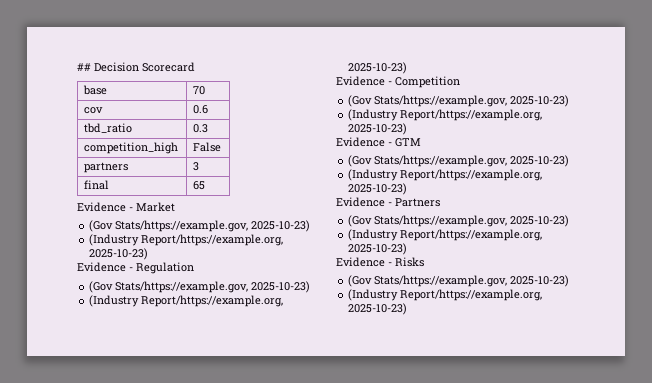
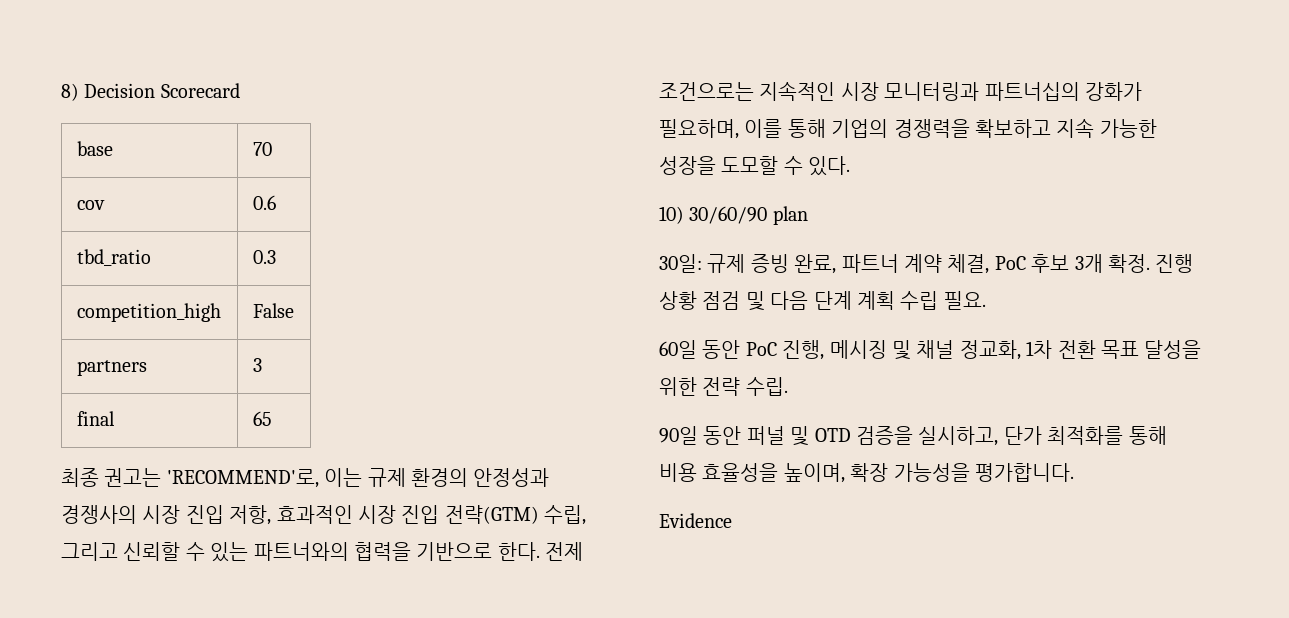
[77,63,91,71] ## -> [61,83,79,101] 8)
[77,202,175,212] [89,220,311,232] [89,234,284,246] [89,248,149,260] [77,262,194,274] [89,281,311,293] [89,295,284,307] [348,62,408,74] [336,76,460,88] [348,95,570,107] [348,109,543,121] [348,123,408,135] [336,137,421,147] [348,155,570,167] [348,169,543,181] [348,183,408,195] [336,197,440,207] [348,215,570,227] [348,229,543,241] [348,243,408,255] [336,257,424,267] [348,275,570,287] [348,289,543,301] [348,303,408,315] Evidence - Market // (Gov Stats/https://example.gov, 2025-10-23) // (Industry Report/https://example.org, 2025-10-23) // Evidence - Regulation // (Gov Stats/https://example.gov, 2025-10-23) // (Industry Report/https://example.org, 2025-10-23) // Evidence - Competition // (Gov Stats/https://example.gov, 2025-10-23) // (Industry Report/https://example.org, 2025-10-23) // Evidence - GTM // (Gov Stats/https://example.gov, 2025-10-23) // (Industry Report/https://example.org, 2025-10-23) // Evidence - Partners // (Gov Stats/https://example.gov, 2025-10-23) // (Industry Report/https://example.org, 2025-10-23) // Evidence - Risks // (Gov Stats/https://example.gov, 2025-10-23) // (Industry Report/https://example.org, 2025-10-23) -> [61,468,550,488] [61,505,587,525] [61,542,584,562] [659,81,1142,101] [659,118,1157,139] [659,156,851,176] [659,206,808,225] [659,254,1194,274] [659,291,986,311] [659,340,1202,360] [659,377,788,396] [659,426,1167,446] [659,463,1074,483] [659,513,732,528] 최종 권고는 'RECOMMEND'로, 이는 규제 환경의 안정성과 경쟁사의 시장 진입 저항, 효과적인 시장 진입 전략(GTM) 수립, 그리고 신뢰할 수 있는 파트너와의 협력을 기반으로 한다. 전제 조건으로는 지속적인 시장 모니터링과 파트너십의 강화가 필요하며, 이를 통해 기업의 경쟁력을 확보하고 지속 가능한 성장을 도모할 수 있다. // 10) 30/60/90 plan // 30일: 규제 증빙 완료, 파트너 계약 체결, PoC 후보 3개 확정. 진행 상황 점검 및 다음 단계 계획 수립 필요. // 60일 동안 PoC 진행, 메시징 및 채널 정교화, 1차 전환 목표 달성을 위한 전략 수립. // 90일 동안 퍼널 및 OTD 검증을 실시하고, 단가 최적화를 통해 비용 효율성을 높이며, 확장 가능성을 평가합니다. // Evidence

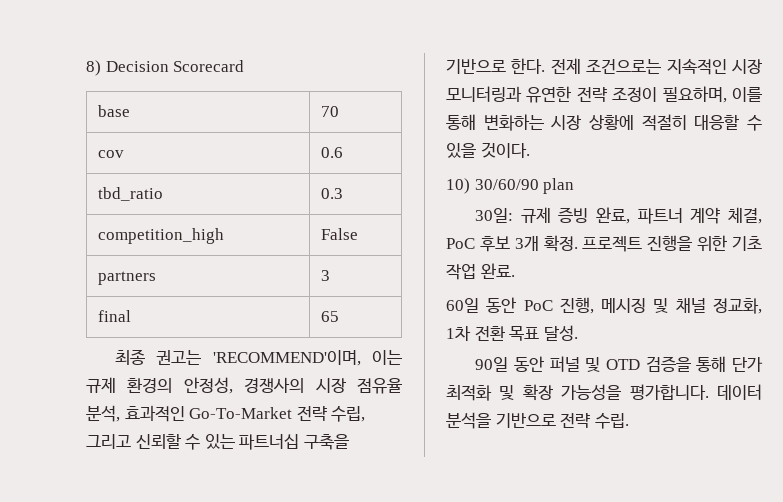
[166,469,319,488] 'RECOMMEND'로, -> [212,350,361,366] 'RECOMMEND'이며,
[473,468,550,487] 안정성과 -> [183,377,233,394] 안정성,
[185,505,539,525] 진입 저항, 효과적인 시장 진입 전략(GTM) -> [356,378,402,394] [86,405,327,422] 점유율 분석, 효과적인 Go-To-Market 전략
[253,542,411,561] 파트너와의 협력을 -> [239,434,349,450] 파트너십 구축을
[984,82,1142,101] [659,118,1157,139] [659,156,851,176] 파트너십의 강화가 필요하며, 이를 통해 기업의 경쟁력을 확보하고 지속 가능한 성장을 도모할 수 있다. -> [526,86,762,103] [446,114,762,131] [446,142,530,158] 유연한 전략 조정이 필요하며, 이를 통해 변화하는 시장 상황에 적절히 대응할 수 있을 것이다.
[1155,254,1194,273] [659,291,986,311] 진행 상황 점검 및 다음 단계 계획 수립 필요. -> [582,235,762,252] [446,263,515,280] 프로젝트 진행을 위한 기초 작업 완료.
[1144,340,1202,359] [659,377,788,396] 달성을 위한 전략 수립. -> [543,325,578,341] 달성.
[918,426,1167,446] [659,463,1074,483] [659,513,732,528] 실시하고, 단가 최적화를 통해 비용 효율성을 높이며, 확장 가능성을 평가합니다. // Evidence -> [696,356,763,372] [446,384,762,401] [446,412,629,429] 통해 단가 최적화 및 확장 가능성을 평가합니다. 데이터 분석을 기반으로 전략 수립.

